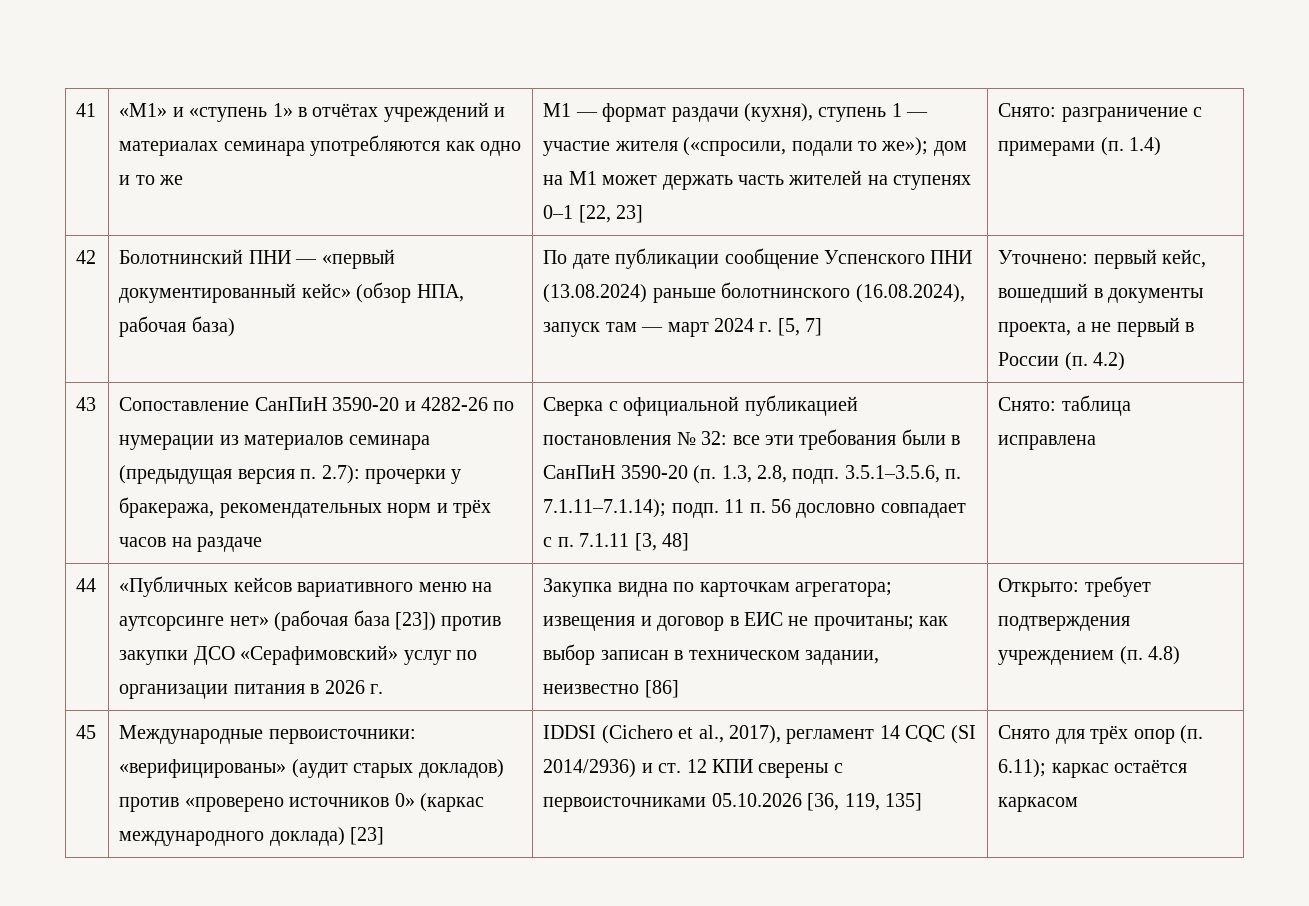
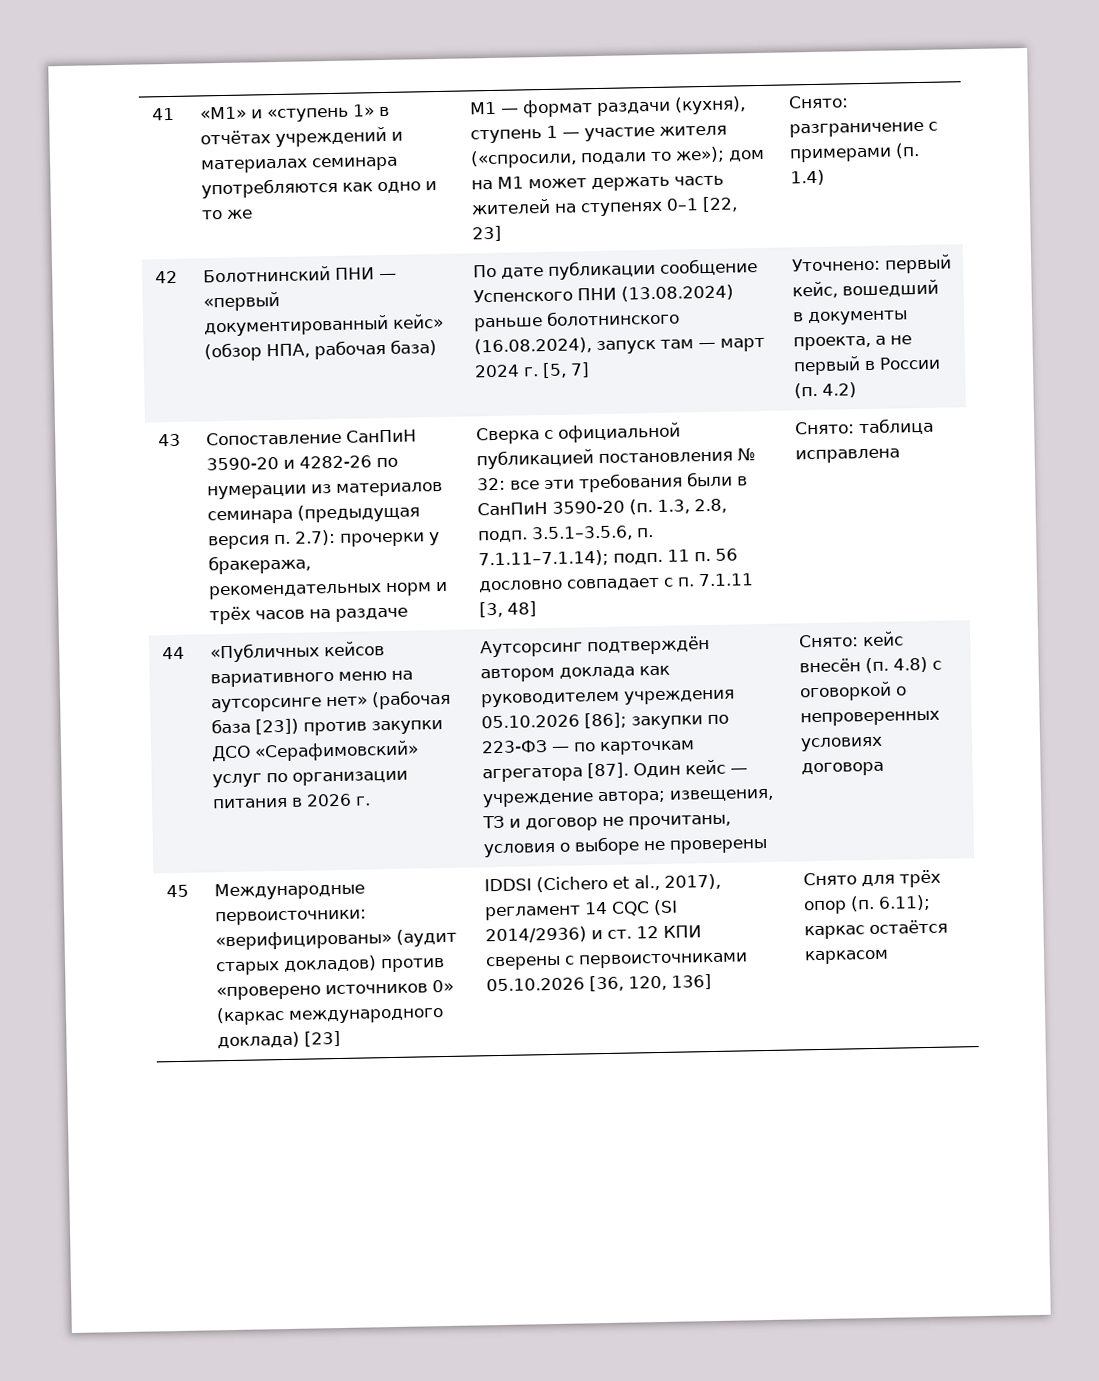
[543,578,892,597] [543,612,949,631] [543,644,879,665] [543,680,679,698] [998,576,1151,597] [998,616,1131,631] [998,646,1181,665] Закупка видна по карточкам агрегатора; извещения и договор в ЕИС не прочитаны; как выбор записан в техническом задании, неизвестно [86] | Открыто: требует подтверждения учреждением (п. 4.8) -> [479,636,710,658] [479,665,670,683] [480,689,735,708] [480,712,729,730] [480,740,695,756] [481,759,748,783] [481,788,774,808] [481,814,731,832] [482,836,768,858] [798,631,904,648] [798,656,942,674] [798,681,907,702] [799,710,940,727] [799,736,883,752] [800,761,884,777] Аутсорсинг подтверждён автором доклада как руководителем учреждения 05.10.2026 [86]; закупки по 223-ФЗ — по карточкам агрегатора [87]. Один кейс — учреждение автора; извещения, ТЗ и договор не прочитаны, условия о выборе не проверены | Снято: кейс внесён (п. 4.8) с оговоркой о непроверенных условиях договора
[844,793,922,811] 119, 135] -> [627,974,712,991] 120, 136]

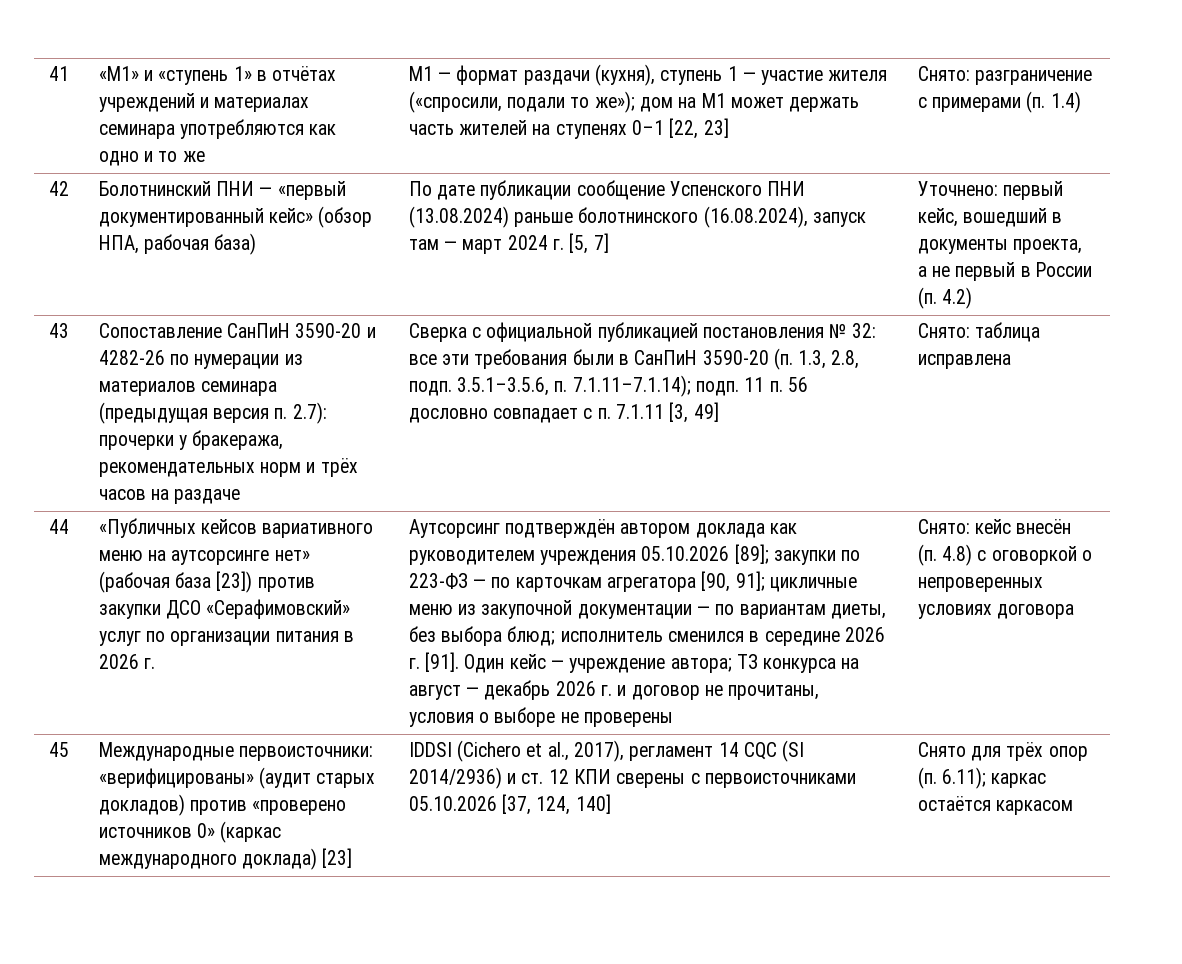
[506,601,537,617] 48] -> [693,402,719,422] 49]
[583,712,627,729] [86]; -> [734,544,769,564] [89];
[586,762,629,779] [87]. -> [701,571,857,592] [408,600,886,619] [408,626,885,646] [408,652,460,672] [90, 91]; цикличные меню из закупочной документации — по вариантам диеты, без выбора блюд; исполнитель сменился в середине 2026 г. [91].
[668,788,774,802] [481,815,505,829] извещения, ТЗ -> [736,654,860,673] [408,680,612,700] ТЗ конкурса на август — декабрь 2026 г.
[588,974,712,992] [36, 120, 136] -> [502,794,611,815] [37, 124, 140]

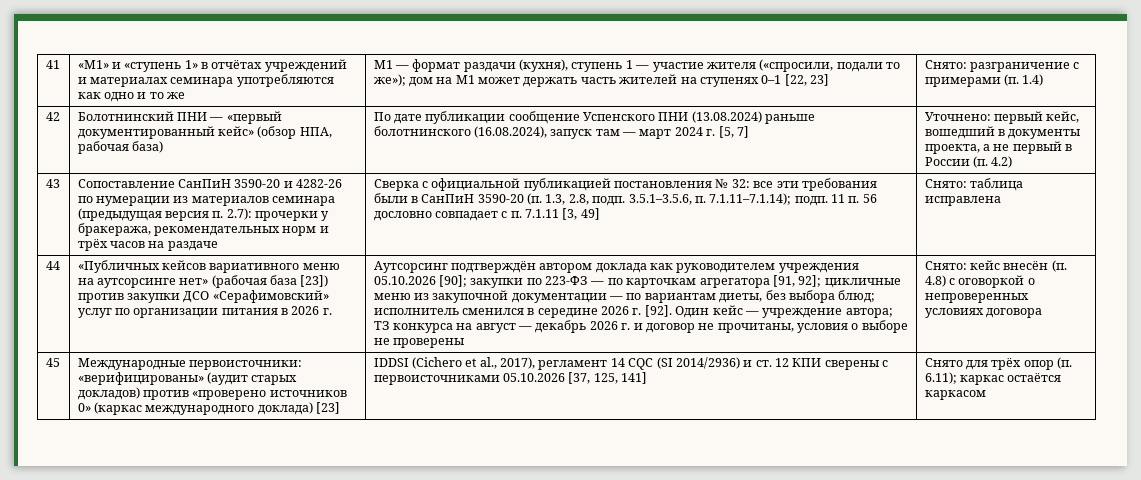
[734,544,769,564] [89]; -> [438,275,467,287] [90];
[701,571,765,592] [90, 91]; -> [772,275,822,287] [91, 92];
[425,652,460,672] [91]. -> [644,305,672,317] [92].
[536,794,611,815] 124, 140] -> [593,372,648,384] 125, 141]

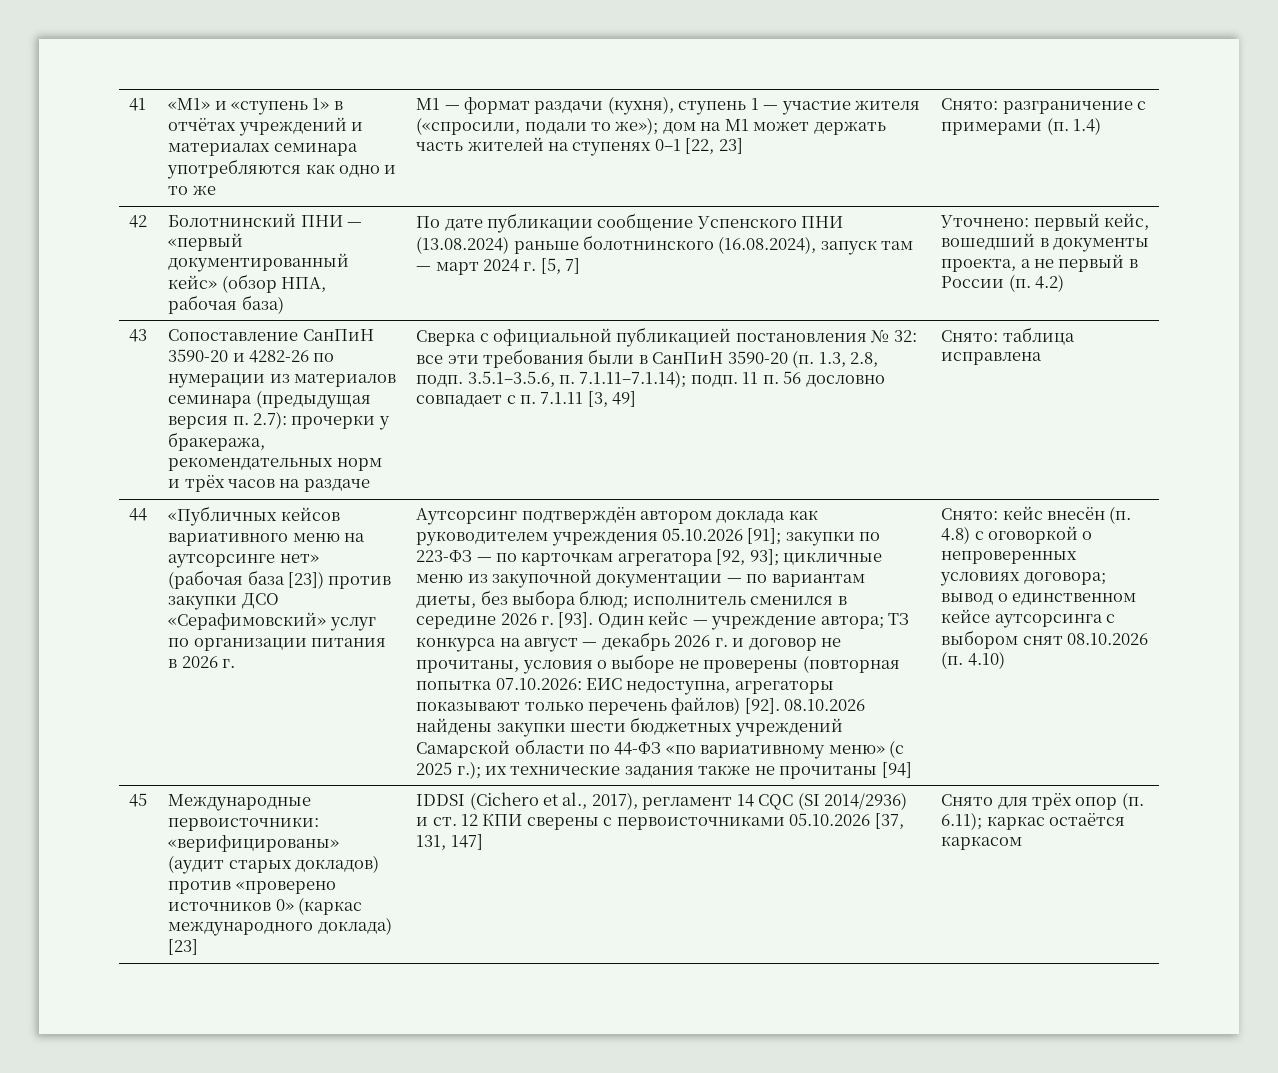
[438,275,467,287] [90]; -> [747,528,782,545] [91];
[772,275,822,287] [91, 92]; -> [716,549,779,566] [92, 93];
[644,305,672,317] [92]. -> [558,612,594,628] [93].
(464, 343) none -> [802,655,900,673] [416,678,834,695] [416,697,866,715] [416,717,843,737] [416,739,905,759] [416,761,912,779] (повторная попытка 07.10.2026: ЕИС недоступна, агрегаторы показывают только перечень файлов) [92]. 08.10.2026 найдены закупки шести бюджетных учреждений Самарской области по 44-ФЗ «по вариативному меню» (с 2025 г.); их технические задания также не прочитаны [94]
[985,308,1042,318] договора -> [1023,572,1106,585] [941,593,1136,605] [941,609,1115,628] [941,630,1148,649] [941,651,1005,669] договора; вывод о единственном кейсе аутсорсинга с выбором снят 08.10.2026 (п. 4.10)
[593,372,648,384] 125, 141] -> [416,834,483,850] 131, 147]

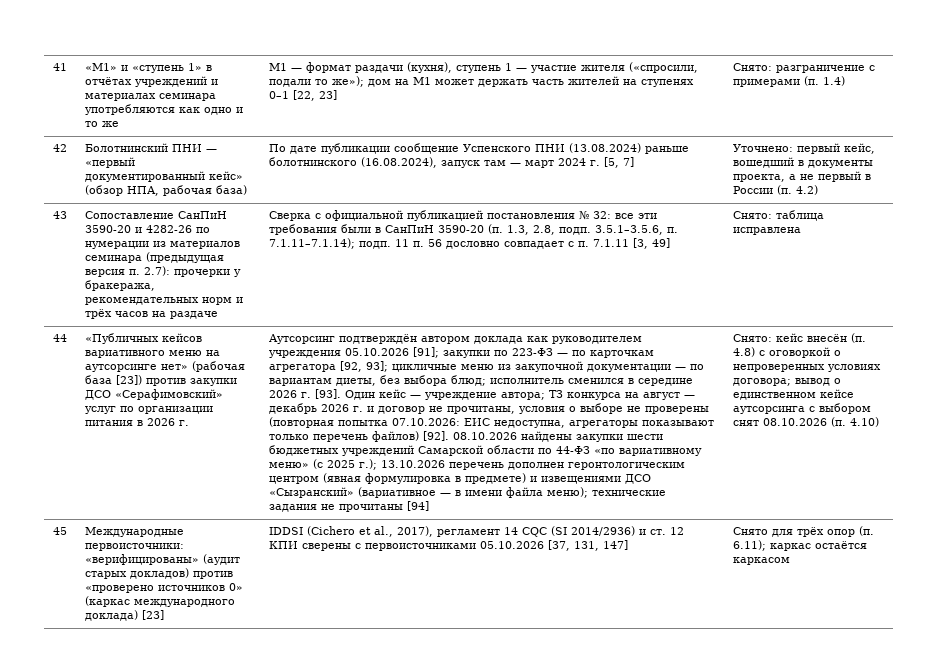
[484,766,507,775] их -> [380,460,685,470] [268,473,651,484] [268,487,588,498] 13.10.2026 перечень дополнен геронтологическим центром (явная формулировка в предмете) и извещениями ДСО «Сызранский» (вариативное — в имени файла меню);
[698,765,751,775] также -> (317, 508) none

